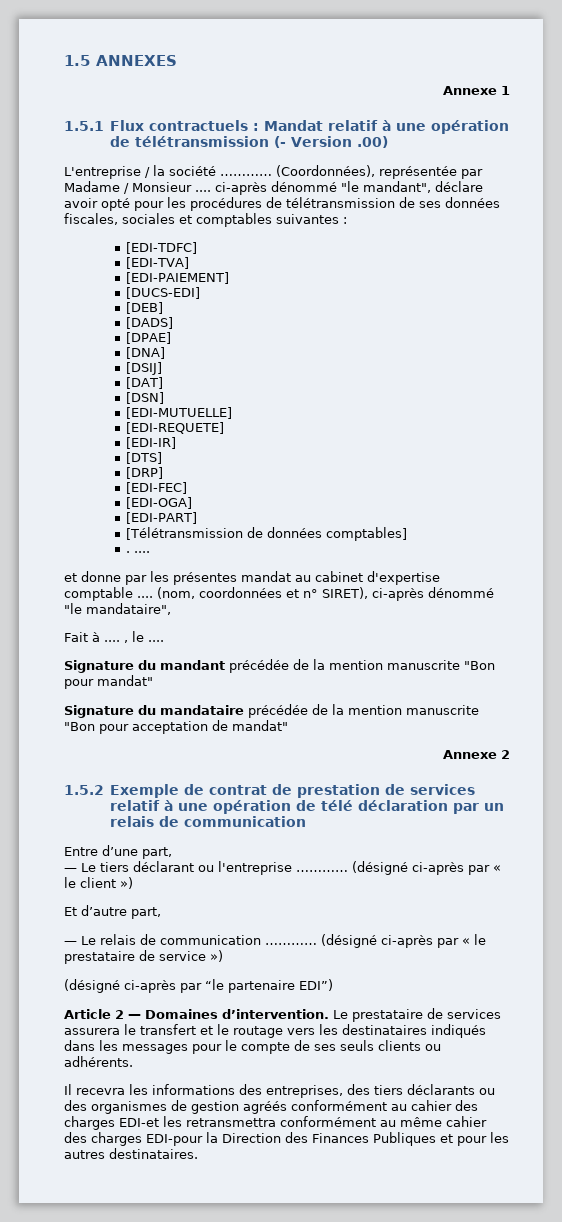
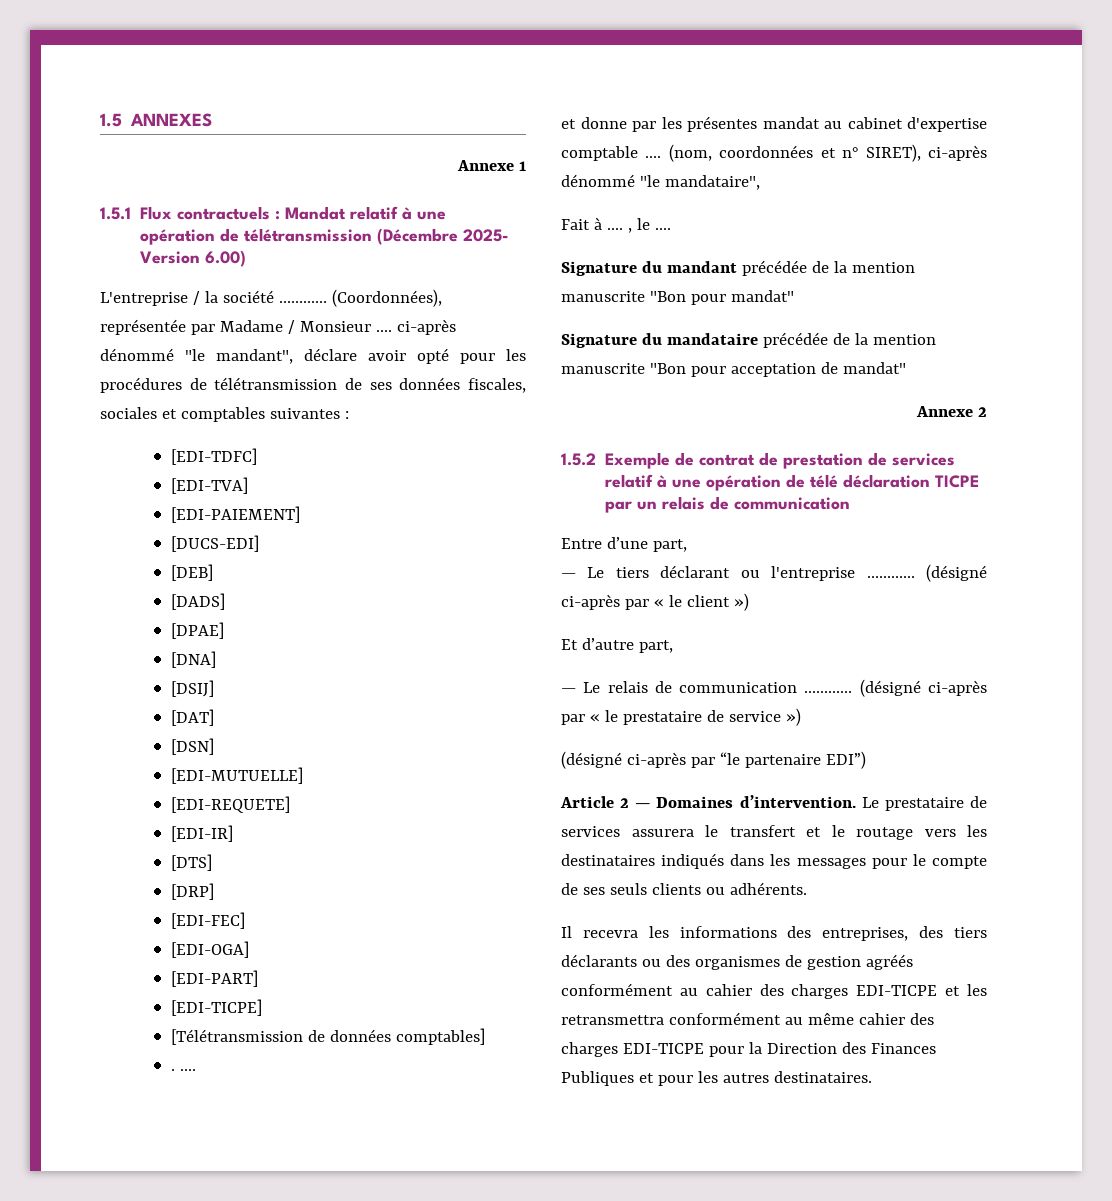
[274,136,389,148] (- Version .00) -> [377,228,510,245] [140,250,247,267] (Décembre 2025- Version 6.00)
(197, 518) none -> [171,999,263,1016] // [EDI-TICPE]
(449, 805) none -> [935,475,980,488] TICPE
[119,1118,159,1127] EDI-et -> [856,985,961,996] EDI-TICPE et
[146,1134,203,1146] EDI-pour -> [622,1043,744,1057] EDI-TICPE pour

